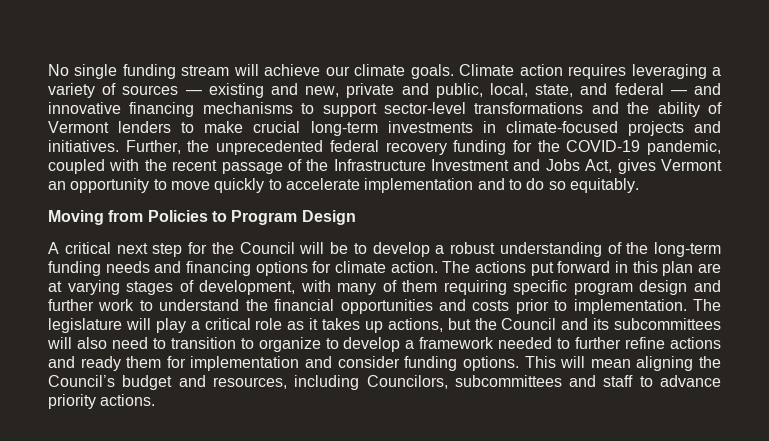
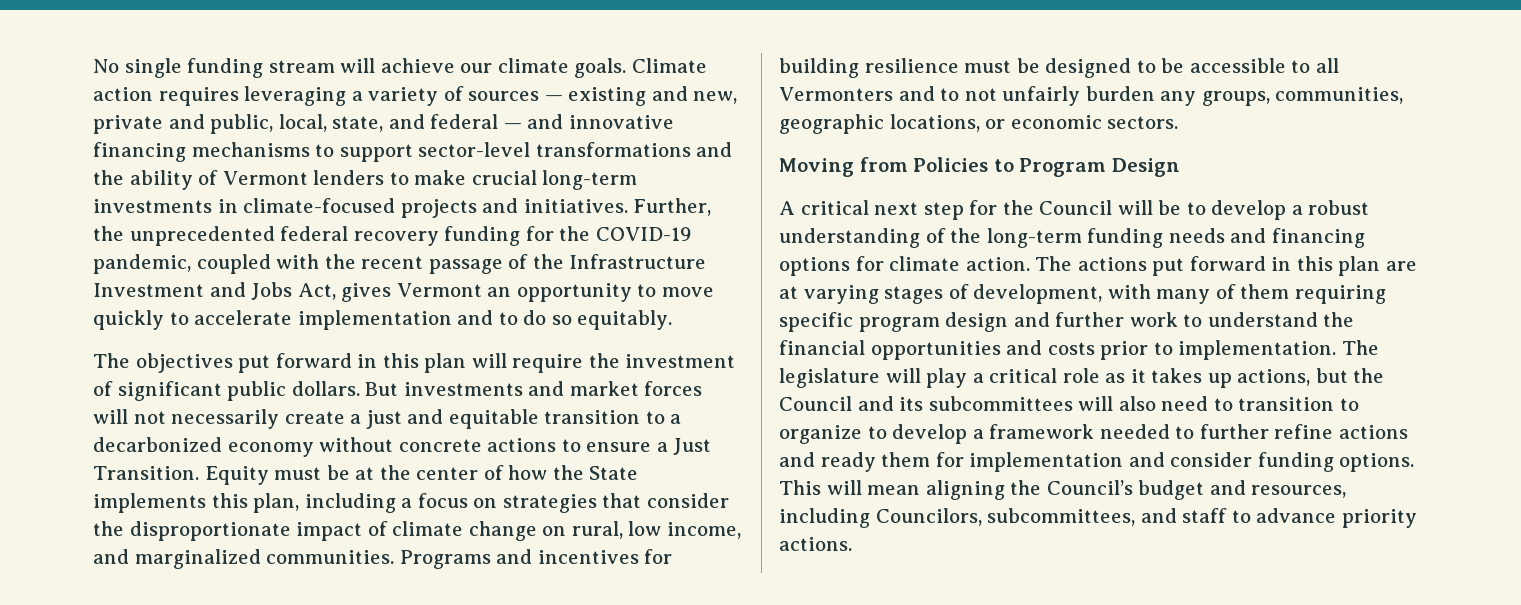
(639, 185) none -> [93,353,736,373] [93,381,703,401] [93,409,682,429] [93,437,712,457] [93,465,639,485] [93,493,729,513] [93,521,741,541] [93,549,673,569] [779,58,1339,78] [779,86,1404,106] [779,114,1179,134] // The objectives put forward in this plan will require the investment of significant public dollars. But investments and market forces will not necessarily create a just and equitable transition to a decarbonized economy without concrete actions to ensure a Just Transition. Equity must be at the center of how the State implements this plan, including a focus on strategies that consider the disproportionate impact of climate change on rural, low income, and marginalized communities. Programs and incentives for building resilience must be designed to be accessible to all Vermonters and to not unfairly burden any groups, communities, geographic locations, or economic sectors.
[454,375,562,387] subcommittees -> [987,508,1136,526] subcommittees,

